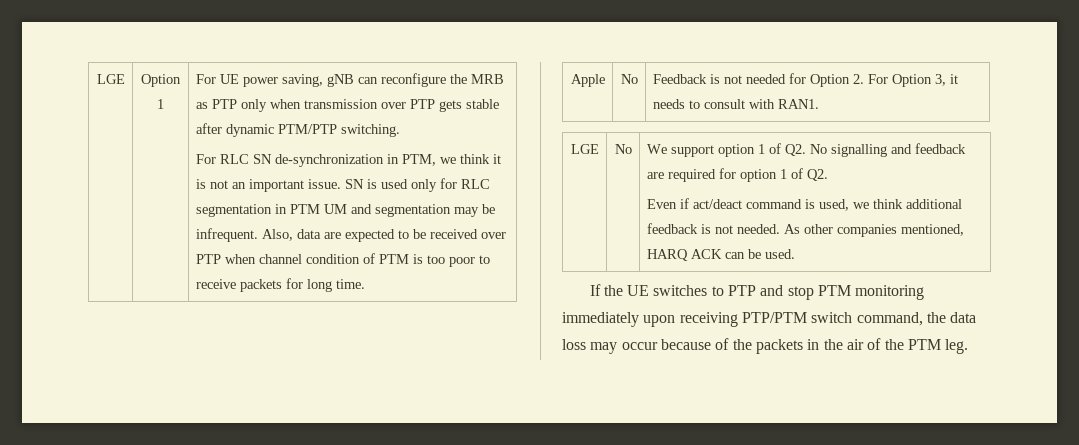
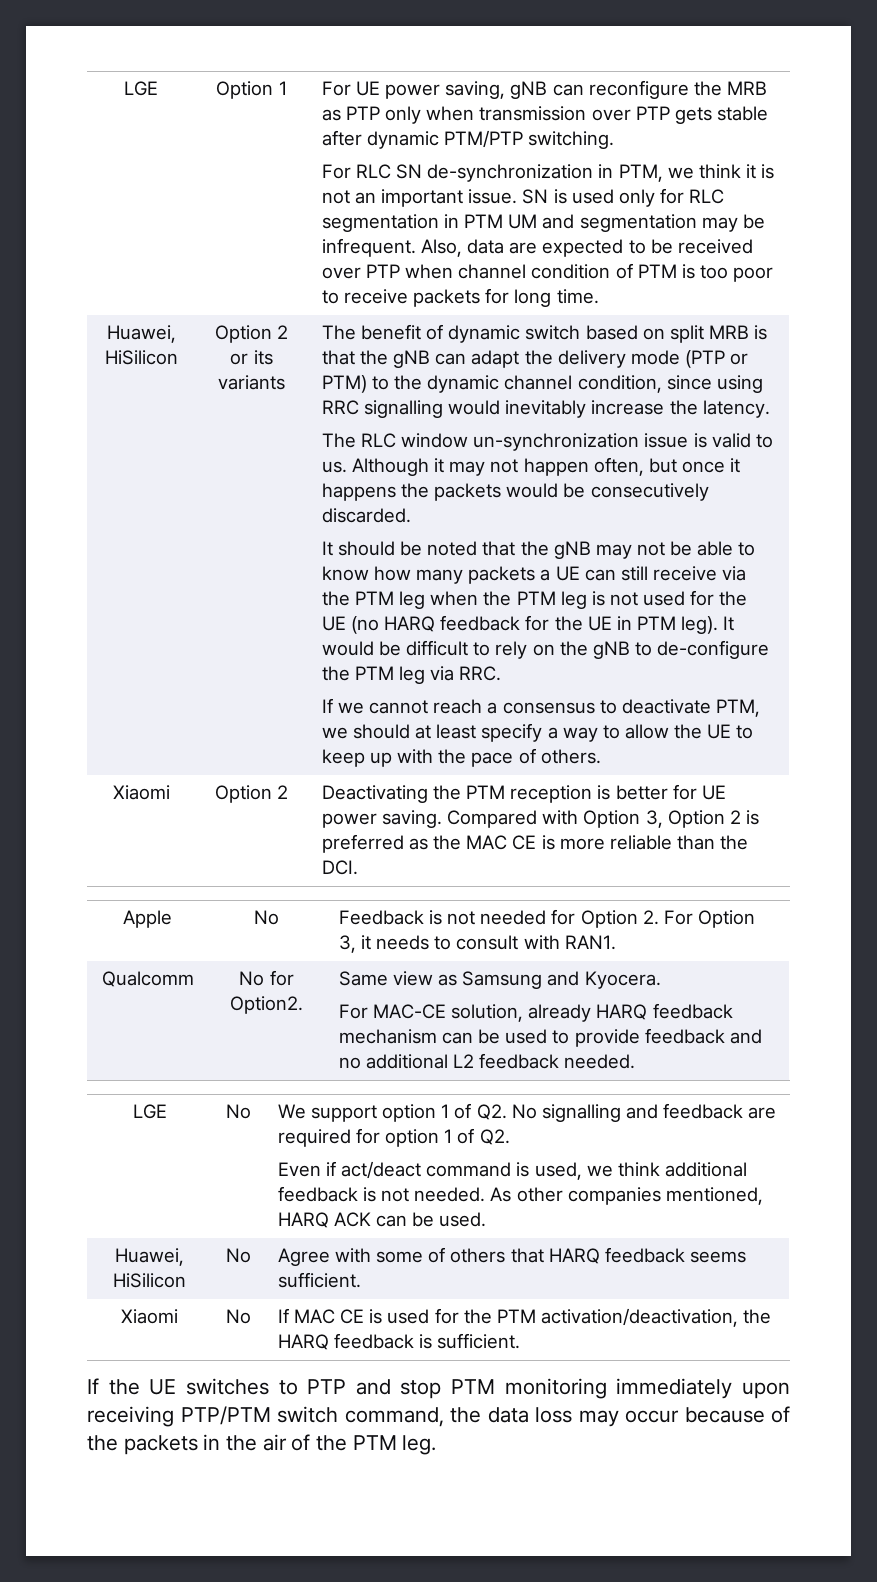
(365, 284) none -> [106,325,176,343] [104,350,178,365] [214,325,289,343] [230,350,273,365] [218,375,285,390] [321,324,768,343] [321,350,749,368] [321,375,763,393] [321,400,770,418] [321,433,773,451] [321,457,741,476] [321,483,709,501] [321,508,411,523] [321,541,756,559] [321,566,747,584] [321,590,748,609] [321,615,735,634] [321,640,770,659] [321,666,502,684] [321,698,760,717] [321,723,754,742] [321,748,601,767] [112,785,170,800] [214,785,289,803] [321,784,726,803] [321,810,759,828] [321,834,749,853] [321,860,358,875] // Huawei, HiSilicon | Option 2 or its variants | The benefit of dynamic switch based on split MRB is that the gNB can adapt the delivery mode (PTP or PTM) to the dynamic channel condition, since using RRC signalling would inevitably increase the latency. // The RLC window un-synchronization issue is valid to us. Although it may not happen often, but once it happens the packets would be consecutively discarded. // It should be noted that the gNB may not be able to know how many packets a UE can still receive via the PTM leg when the PTM leg is not used for the UE (no HARQ feedback for the UE in PTM leg). It would be difficult to rely on the gNB to de-configure the PTM leg via RRC. // If we cannot reach a consensus to deactivate PTM, we should at least specify a way to allow the UE to keep up with the pace of others. // Xiaomi | Option 2 | Deactivating the PTM reception is better for UE power saving. Compared with Option 3, Option 2 is preferred as the MAC CE is more reliable than the DCI.
(819, 104) none -> [101,971,194,987] [239,970,294,986] [230,996,303,1014] [338,971,661,989] [338,1003,733,1022] [338,1028,762,1047] [338,1053,636,1069] // Qualcomm | No for Option2. | Same view as Samsung and Kyocera. // For MAC-CE solution, already HARQ feedback mechanism can be used to provide feedback and no additional L2 feedback needed.
(795, 254) none -> [115,1248,184,1266] [113,1273,186,1288] [225,1248,251,1263] [277,1247,746,1266] [277,1272,361,1288] [121,1309,178,1324] [225,1309,251,1324] [277,1308,772,1327] [277,1333,521,1350] // Huawei, HiSilicon | No | Agree with some of others that HARQ feedback seems sufficient. // Xiaomi | No | If MAC CE is used for the PTM activation/deactivation, the HARQ feedback is sufficient.

